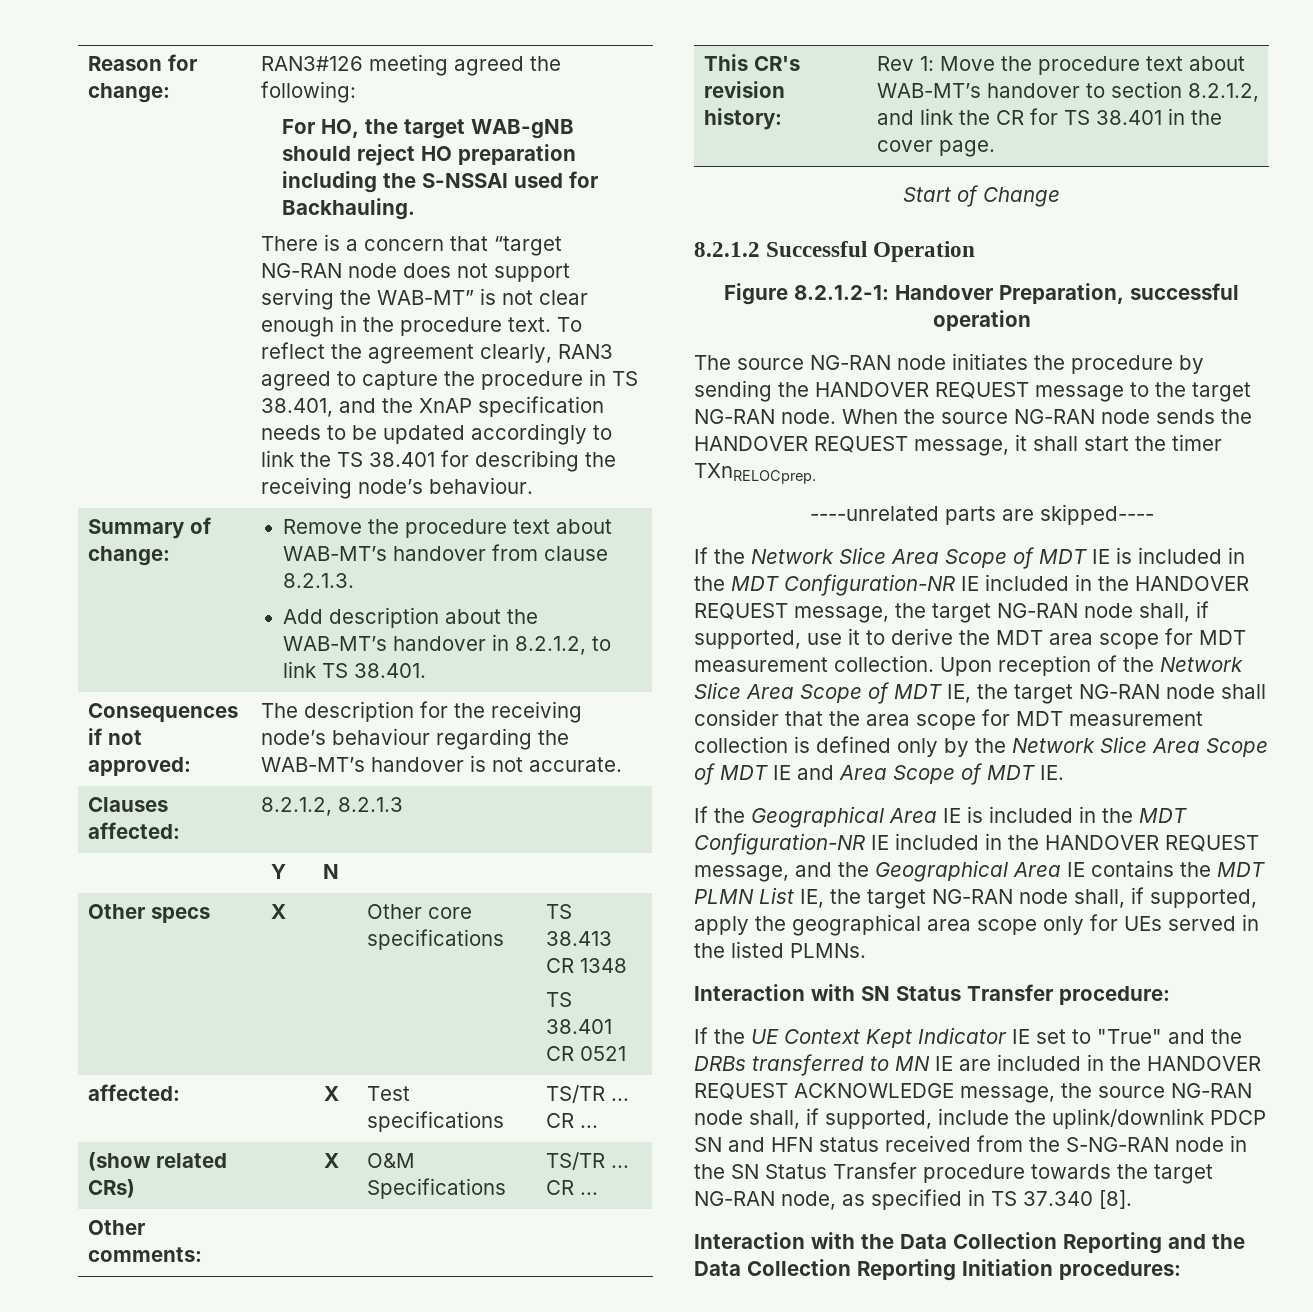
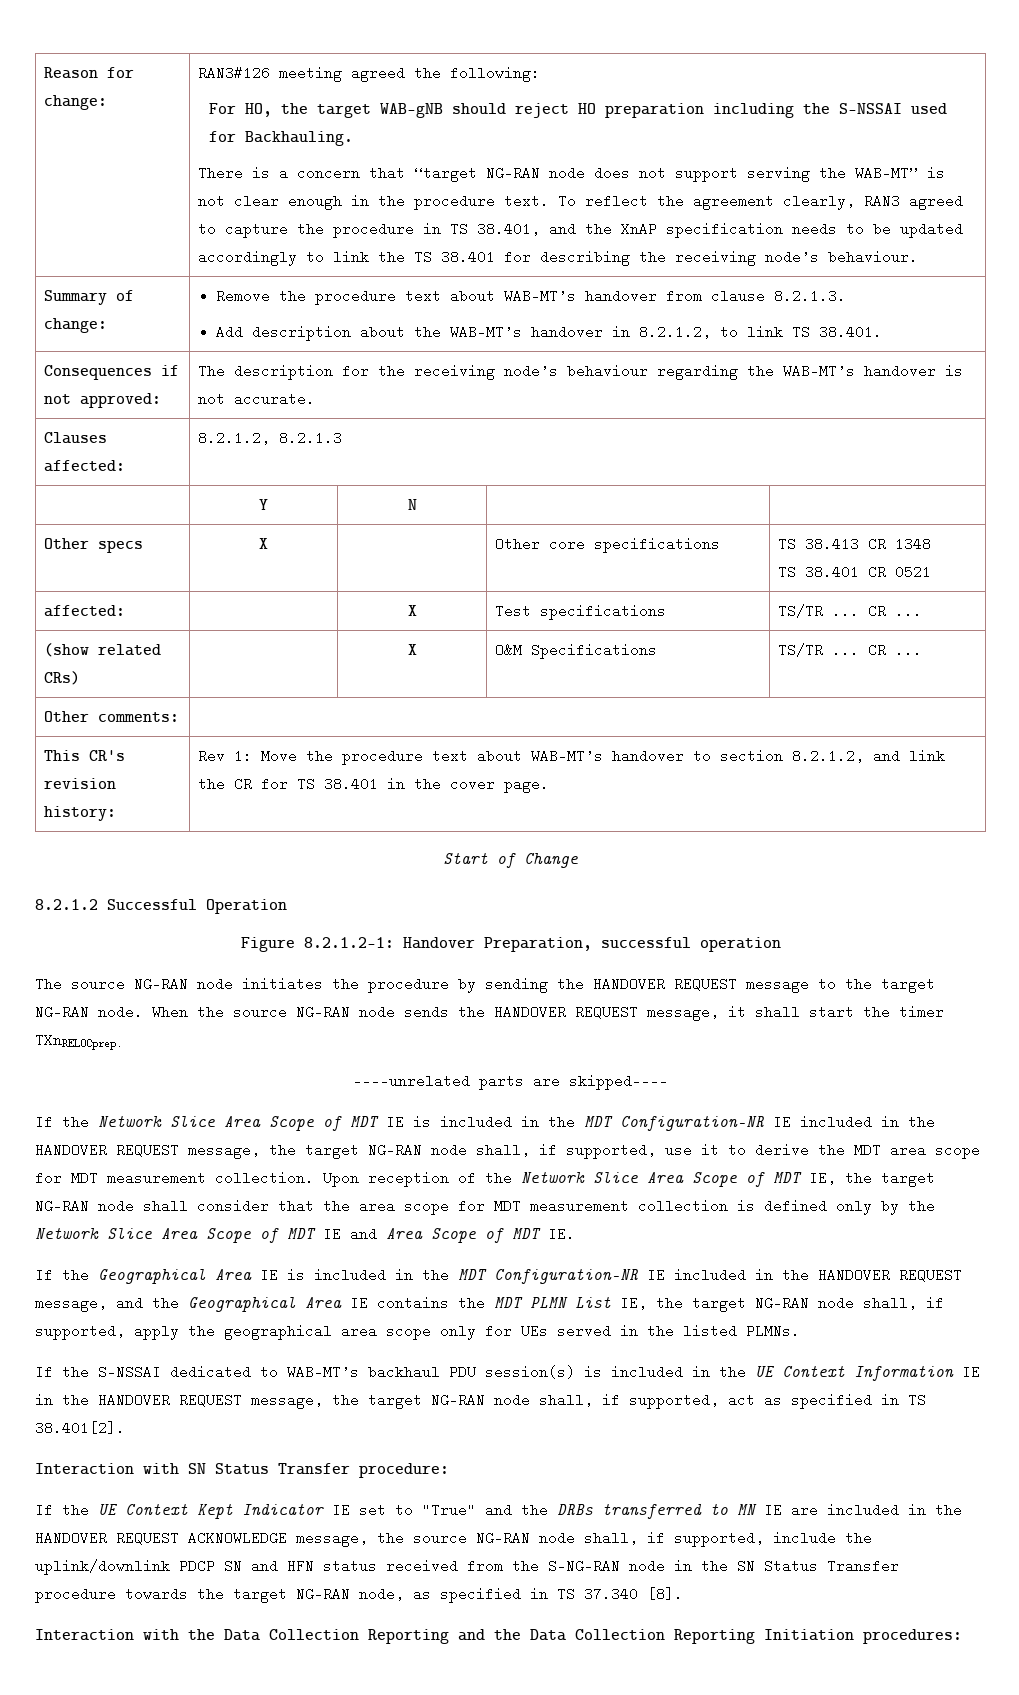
(866, 950) none -> [35,1365,980,1381] [35,1393,926,1409] [35,1421,125,1435] // If the S-NSSAI dedicated to WAB-MT’s backhaul PDU session(s) is included in the UE Context Information IE in the HANDOVER REQUEST message, the target NG-RAN node shall, if supported, act as specified in TS 38.401[2].

